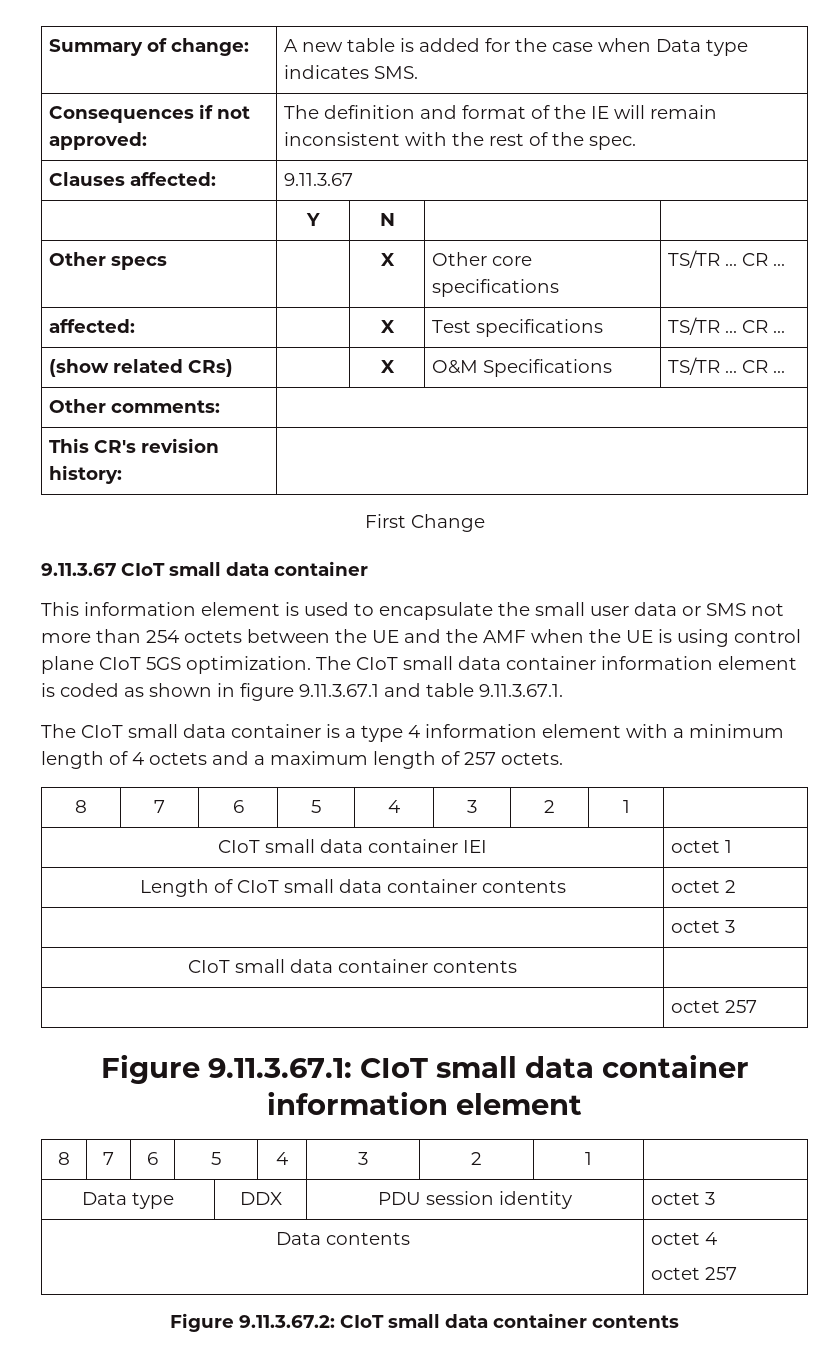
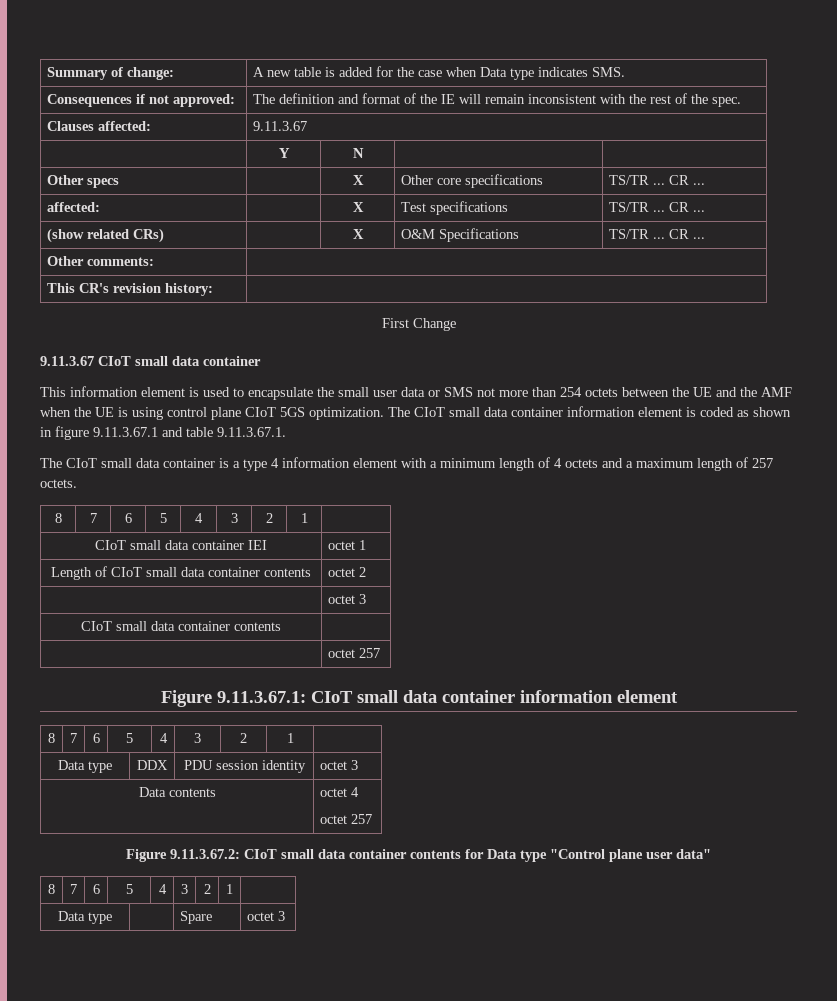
(679, 1321) none -> [465,849,711,862] [48,884,55,894] [70,884,77,894] [92,884,100,894] [125,884,133,894] [158,884,167,894] [181,884,188,894] [203,884,211,894] [226,884,233,894] [58,911,112,924] [180,911,213,924] [247,911,286,921] for Data type "Control plane user data" // 8 | 7 | 6 | 5 | 4 | 3 | 2 | 1 | // Data type | | Spare | octet 3

